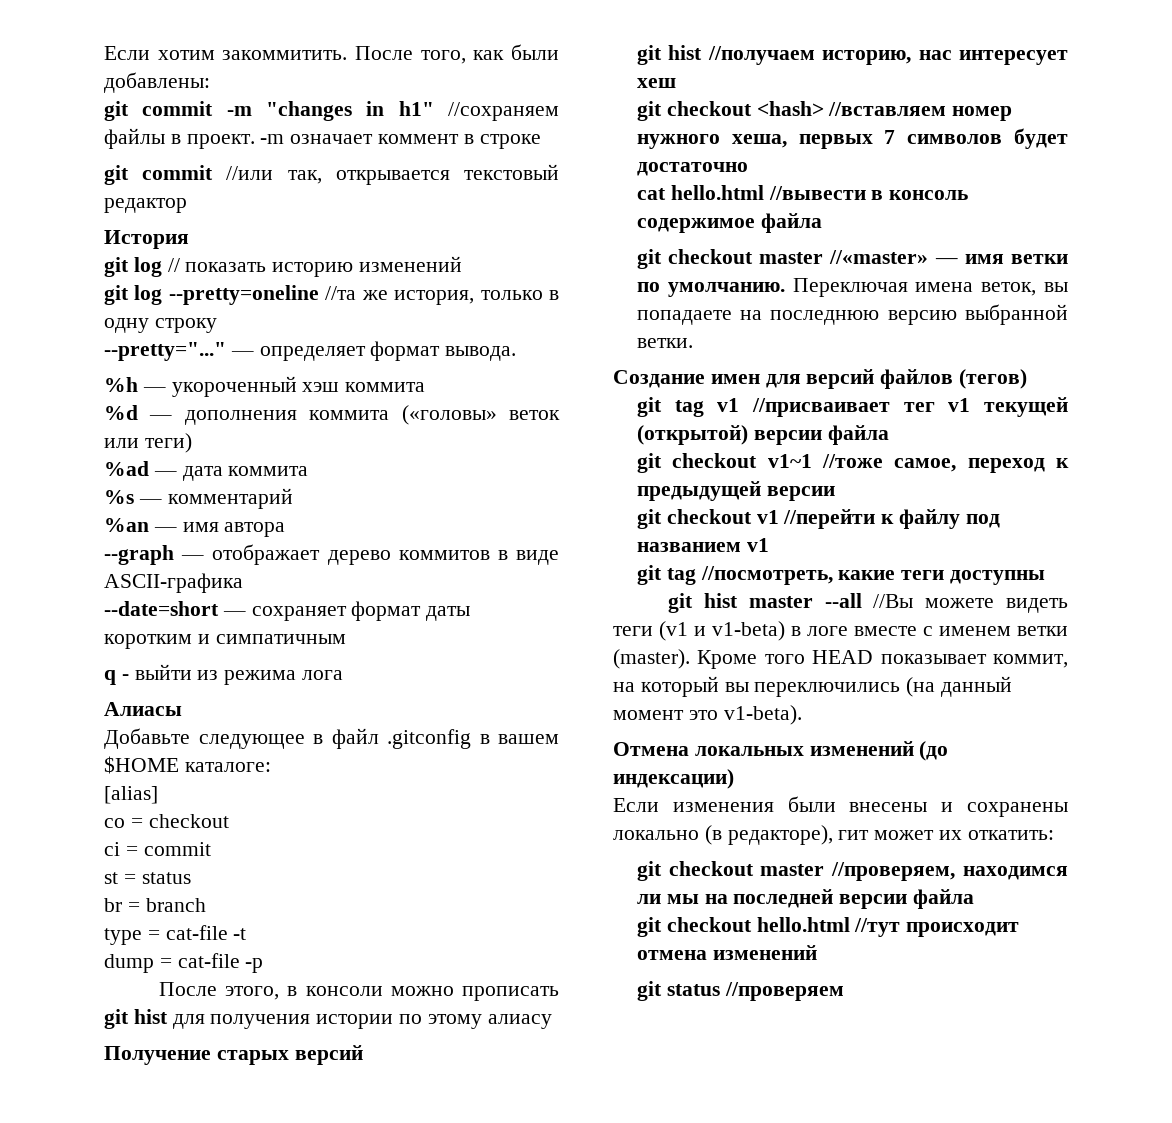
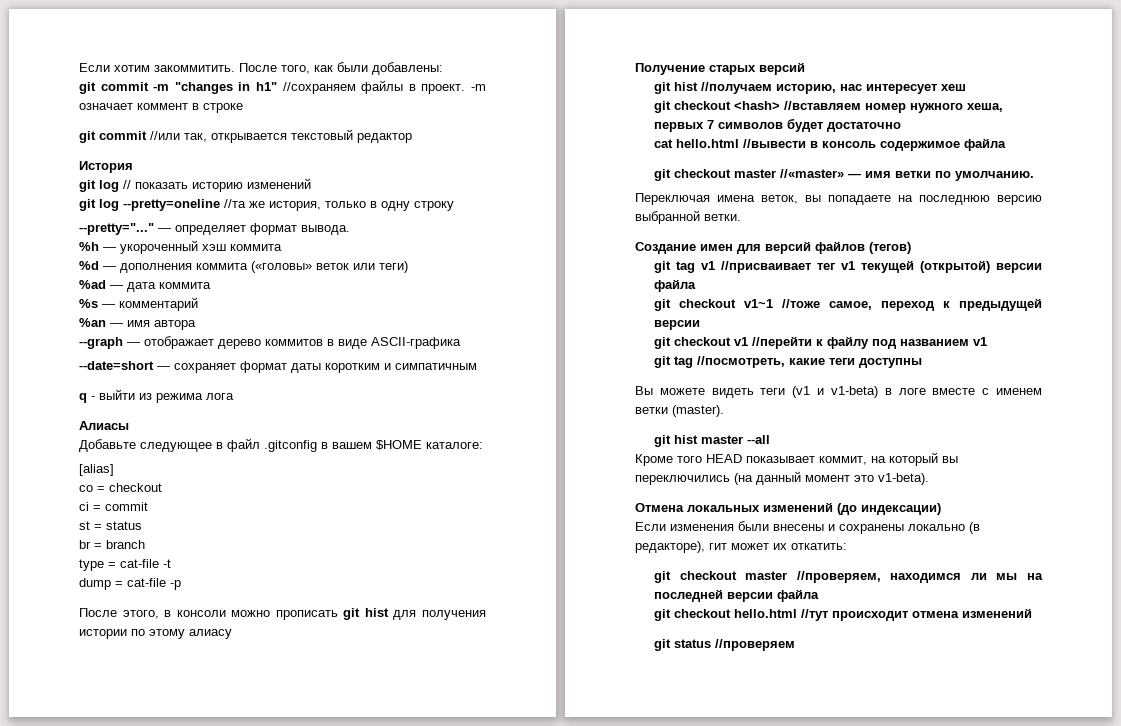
(785, 289) none -> (1035, 176) //
[668,593,914,613] git hist master --all //Вы -> [635,386,653,395] Вы
(690, 659) none -> [654,435,771,447] // git hist master --all //

